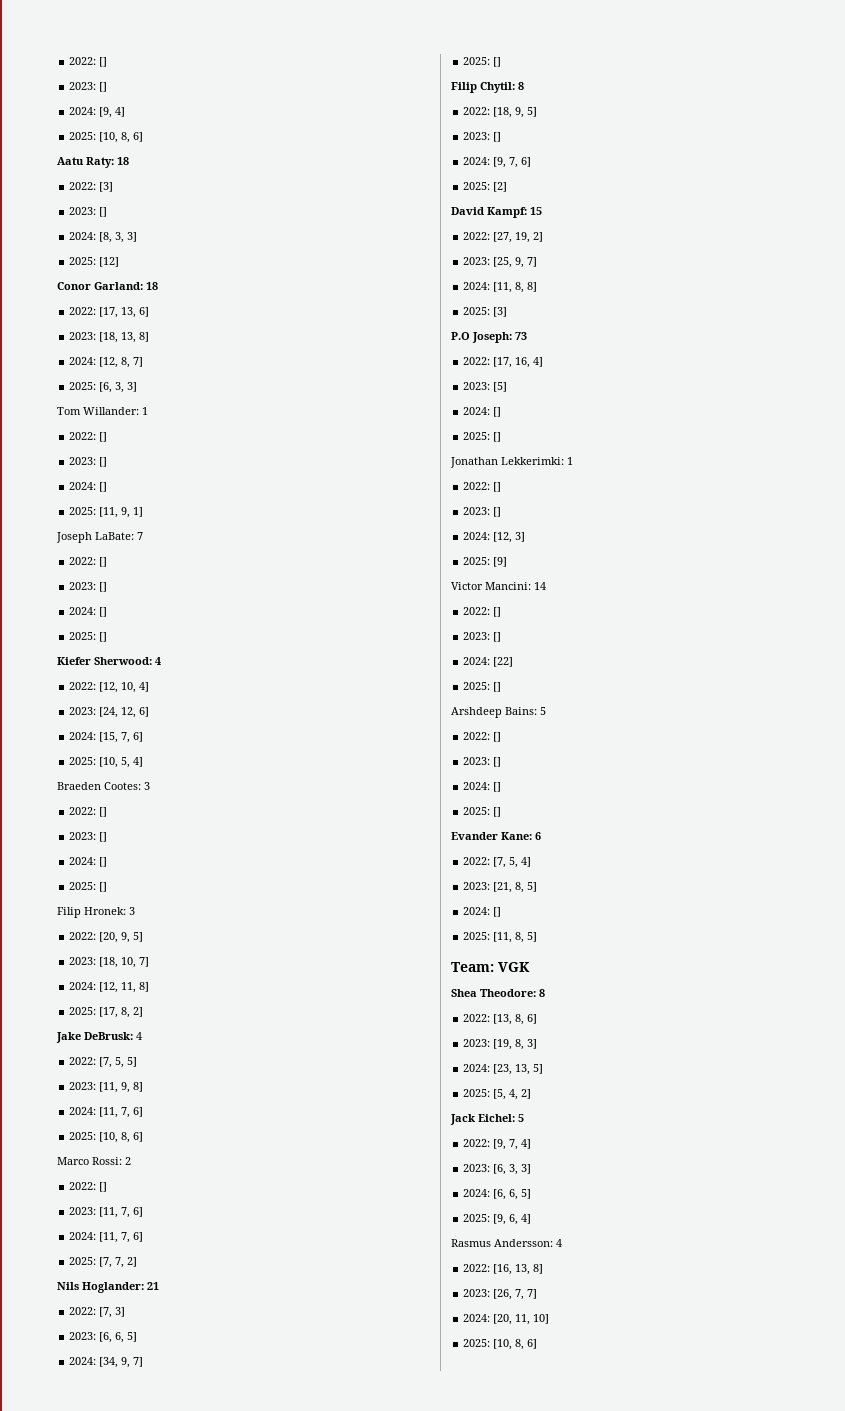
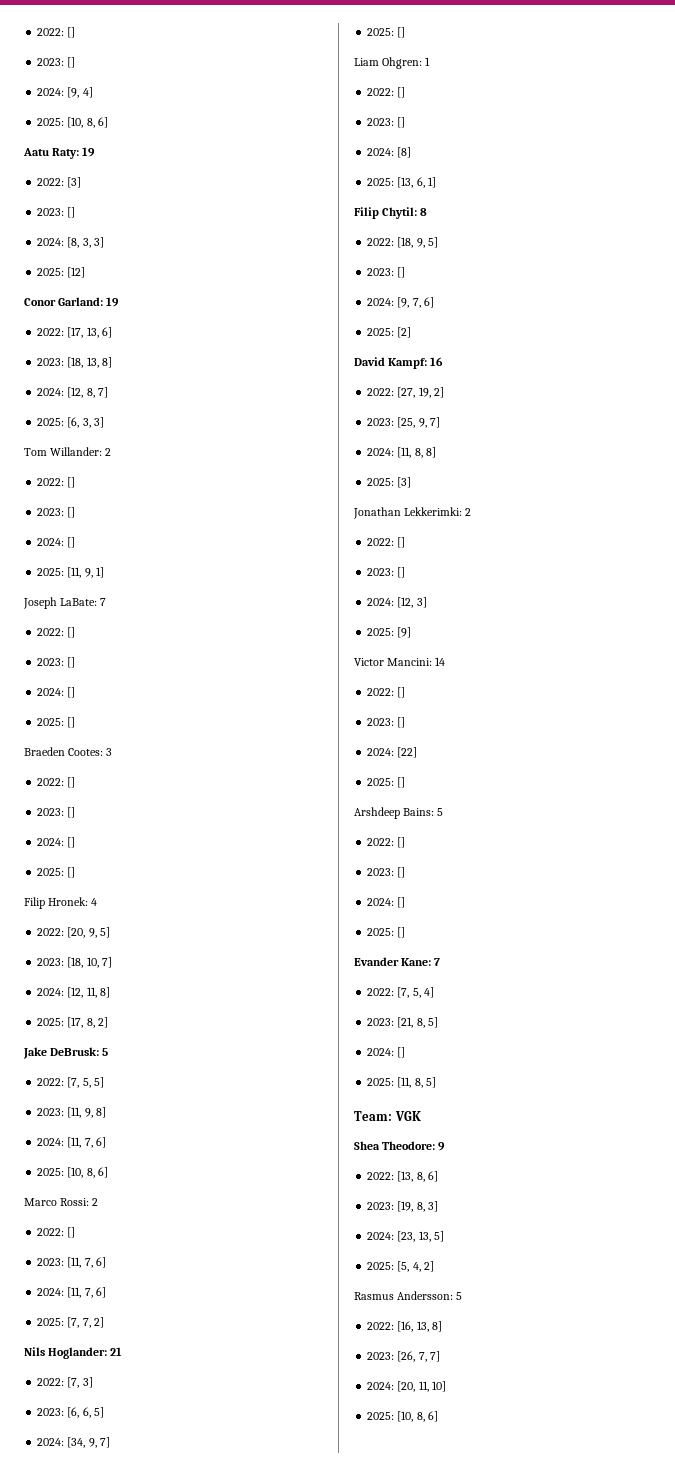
[117,157,129,165] 18 -> [82,147,96,157] 19
[146,282,158,290] 18 -> [106,297,120,307] 19
[142,407,148,415] 1 -> [105,448,112,456] 2
[57,657,161,665] [69,682,150,693] [69,707,150,718] [69,732,144,743] [69,757,144,768] // Kiefer Sherwood: 4 // 2022: [12, 10, 4] // 2023: [24, 12, 6] // 2024: [15, 7, 6] // 2025: [10, 5, 4] -> (76, 722) none
[129,907,135,915] 3 -> [91,898,98,906] 4
[136,1032,142,1040] 4 -> [102,1048,109,1056] 5
(502, 62) none -> [354,57,431,69] [367,87,406,98] [367,117,406,128] [367,147,412,158] [367,177,436,188] // Liam Ohgren: 1 // 2022: [] // 2023: [] // 2024: [8] // 2025: [13, 6, 1]
[530,207,542,215] 15 -> [430,357,444,366] 16
[451,332,527,343] [463,357,544,368] [463,382,508,392] [463,407,502,417] [463,432,502,442] // P.O Joseph: 73 // 2022: [17, 16, 4] // 2023: [5] // 2024: [] // 2025: [] -> (412, 482) none
[567,457,573,465] 1 -> [465,508,472,516] 2
[535,832,541,840] 6 -> [434,958,441,966] 7
[539,989,545,997] 8 -> [438,1142,446,1151] 9
[450,1114,524,1125] [463,1139,532,1150] [463,1164,532,1175] [463,1189,532,1200] [463,1214,532,1225] // Jack Eichel: 5 // 2022: [9, 7, 4] // 2023: [6, 3, 3] // 2024: [6, 6, 5] // 2025: [9, 6, 4] -> (434, 1266) none
[556,1239,562,1247] 4 -> [456,1292,463,1300] 5

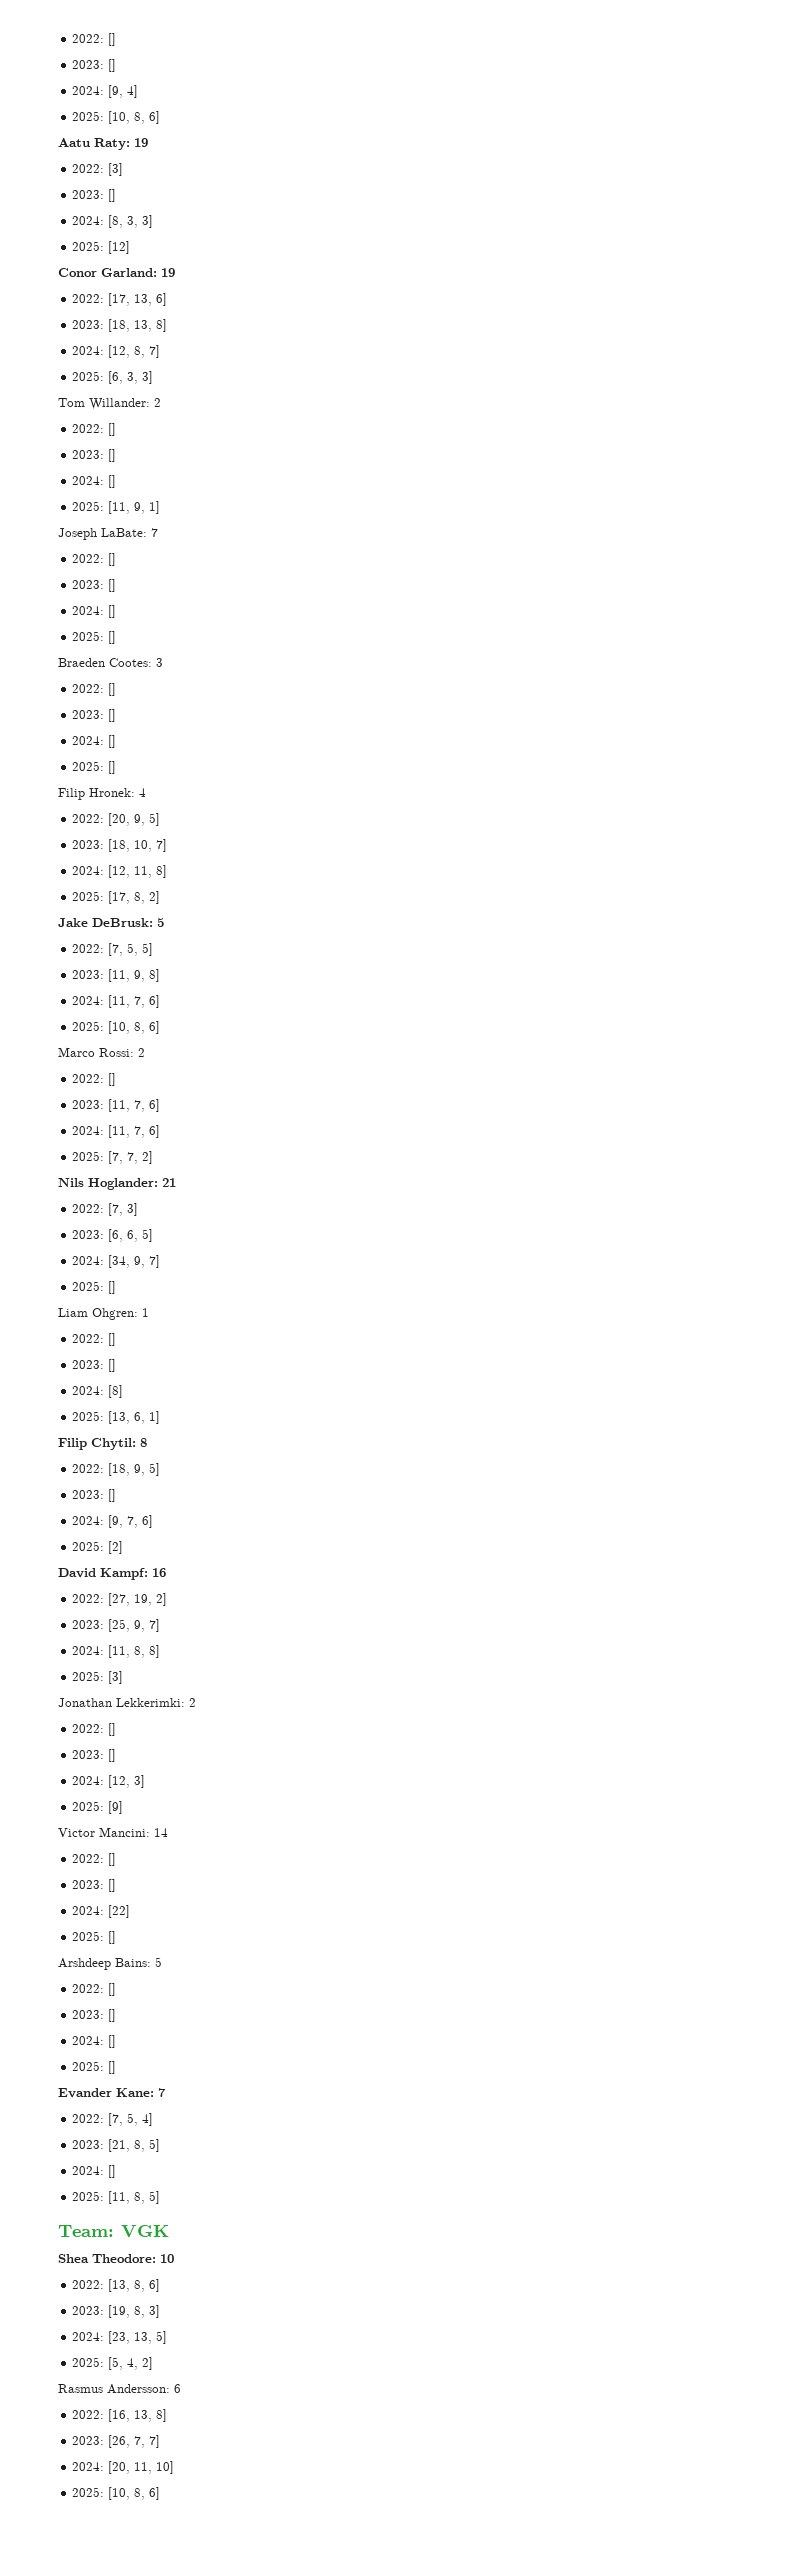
[438,1142,446,1151] 9 -> [160,2254,174,2263] 10
[456,1292,463,1300] 5 -> [174,2384,181,2393] 6

